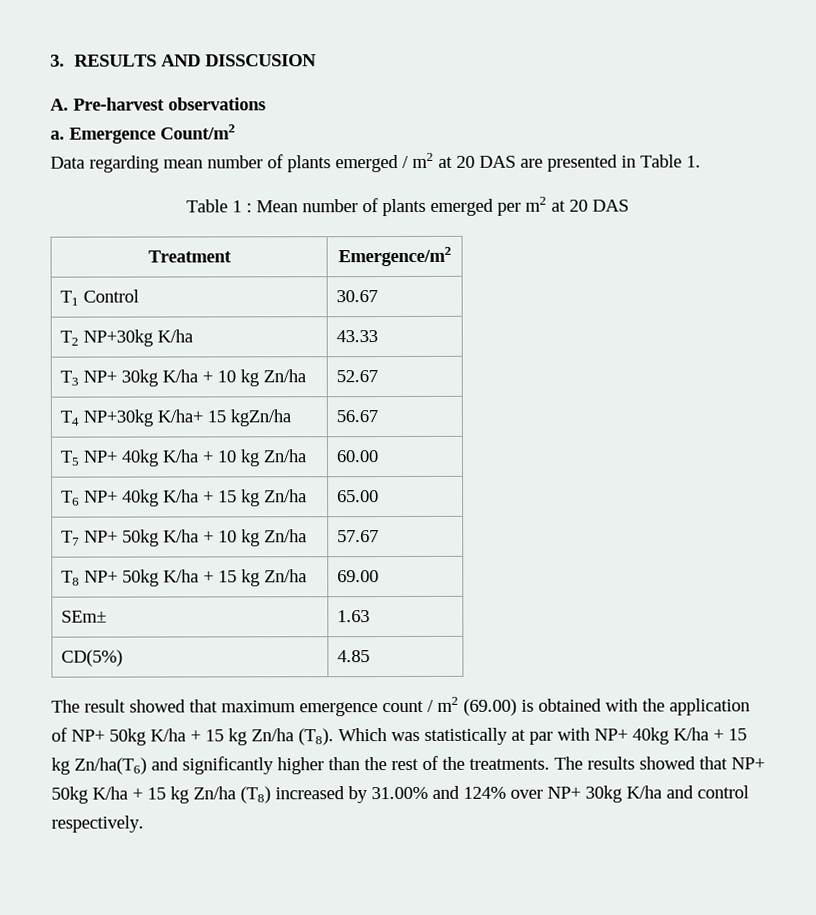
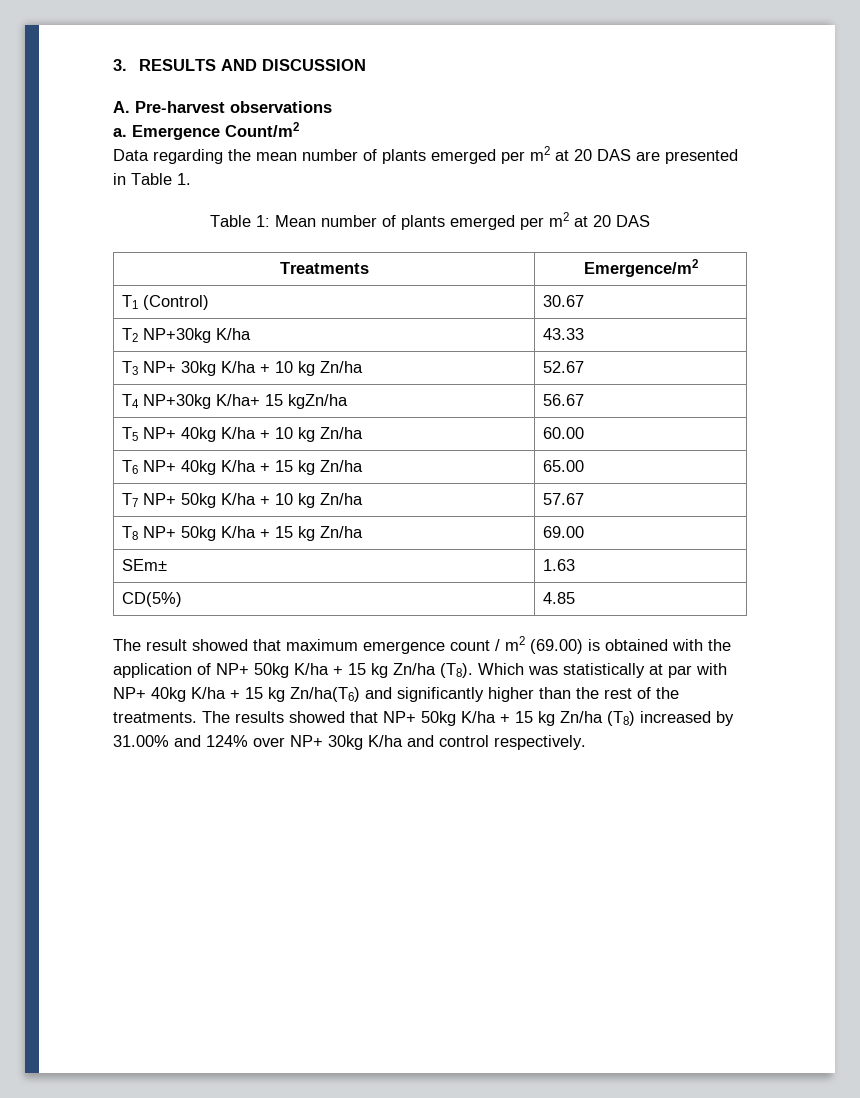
[205,54,318,67] DISSCUSION -> [261,59,366,71] DISCUSSION
(159, 164) none -> [228,149,251,161] the
[402,155,409,169] / -> [501,151,525,164] per
[232,200,252,213] 1 : -> [256,215,270,227] 1:
[147,250,232,263] Treatment -> [279,262,369,274] Treatments
[83,289,140,303] Control -> [142,295,209,310] (Control)

